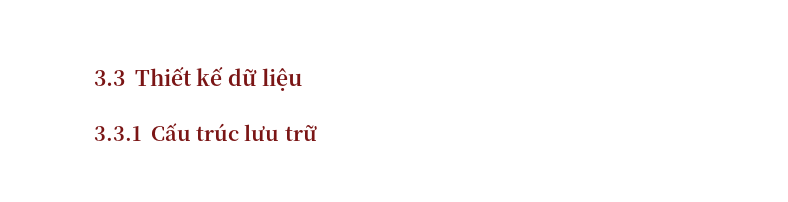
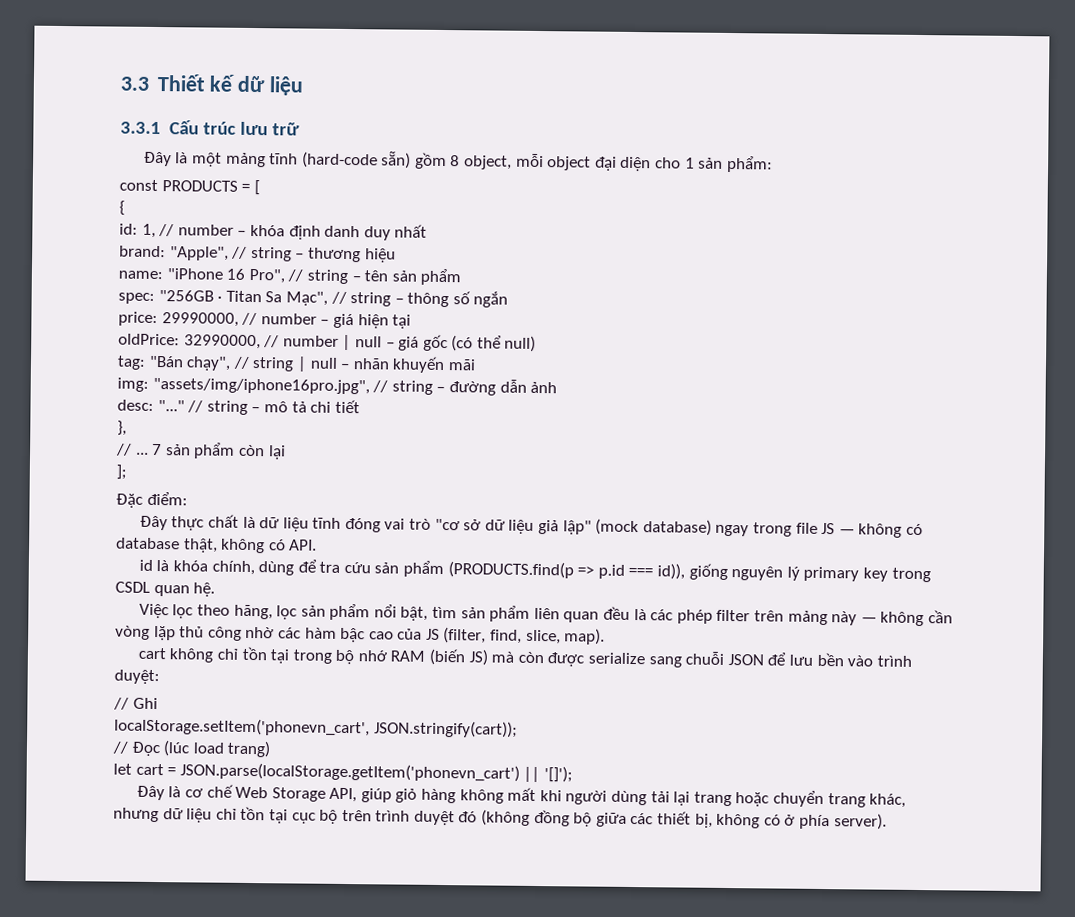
(317, 133) none -> [143,151,773,173] [119,179,260,196] [119,200,125,216] [119,223,428,241] [119,245,396,263] [118,268,462,286] [118,290,509,308] [118,311,412,329] [118,333,537,352] [117,355,476,374] [117,377,558,396] [117,399,360,415] [117,420,127,436] [116,442,286,460] [116,464,127,480] [116,491,188,508] [139,514,923,538] [116,537,318,554] [138,559,931,583] [115,581,216,597] [138,603,953,627] [115,625,606,645] [137,646,912,668] [114,669,160,685] [113,697,158,710] [114,717,518,738] [112,740,272,758] [113,762,573,783] [136,784,907,808] [113,806,887,830] // Đây là một mảng tĩnh (hard-code sẵn) gồm 8 object, mỗi object đại diện cho 1 sản phẩm: // const PRODUCTS = [ // { // id: 1, // number – khóa định danh duy nhất // brand: "Apple", // string – thương hiệu // name: "iPhone 16 Pro", // string – tên sản phẩm // spec: "256GB · Titan Sa Mạc", // string – thông số ngắn // price: 29990000, // number – giá hiện tại // oldPrice: 32990000, // number | null – giá gốc (có thể null) // tag: "Bán chạy", // string | null – nhãn khuyến mãi // img: "assets/img/iphone16pro.jpg", // string – đường dẫn ảnh // desc: "..." // string – mô tả chi tiết // }, // // ... 7 sản phẩm còn lại // ]; // Đặc điểm: // Đây thực chất là dữ liệu tĩnh đóng vai trò "cơ sở dữ liệu giả lập" (mock database) ngay trong file JS — không có database thật, không có API. // id là khóa chính, dùng để tra cứu sản phẩm (PRODUCTS.find(p => p.id === id)), giống nguyên lý primary key trong CSDL quan hệ. // Việc lọc theo hãng, lọc sản phẩm nổi bật, tìm sản phẩm liên quan đều là các phép filter trên mảng này — không cần vòng lặp thủ công nhờ các hàm bậc cao của JS (filter, find, slice, map). // cart không chỉ tồn tại trong bộ nhớ RAM (biến JS) mà còn được serialize sang chuỗi JSON để lưu bền vào trình duyệt: // // Ghi // localStorage.setItem('phonevn_cart', JSON.stringify(cart)); // // Đọc (lúc load trang) // let cart = JSON.parse(localStorage.getItem('phonevn_cart') || '[]'); // Đây là cơ chế Web Storage API, giúp giỏ hàng không mất khi người dùng tải lại trang hoặc chuyển trang khác, nhưng dữ liệu chỉ tồn tại cục bộ trên trình duyệt đó (không đồng bộ giữa các thiết bị, không có ở phía server).

